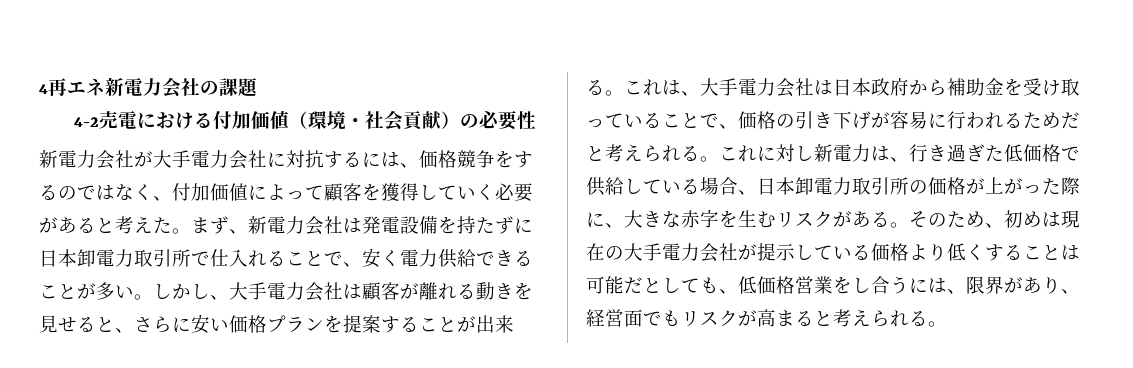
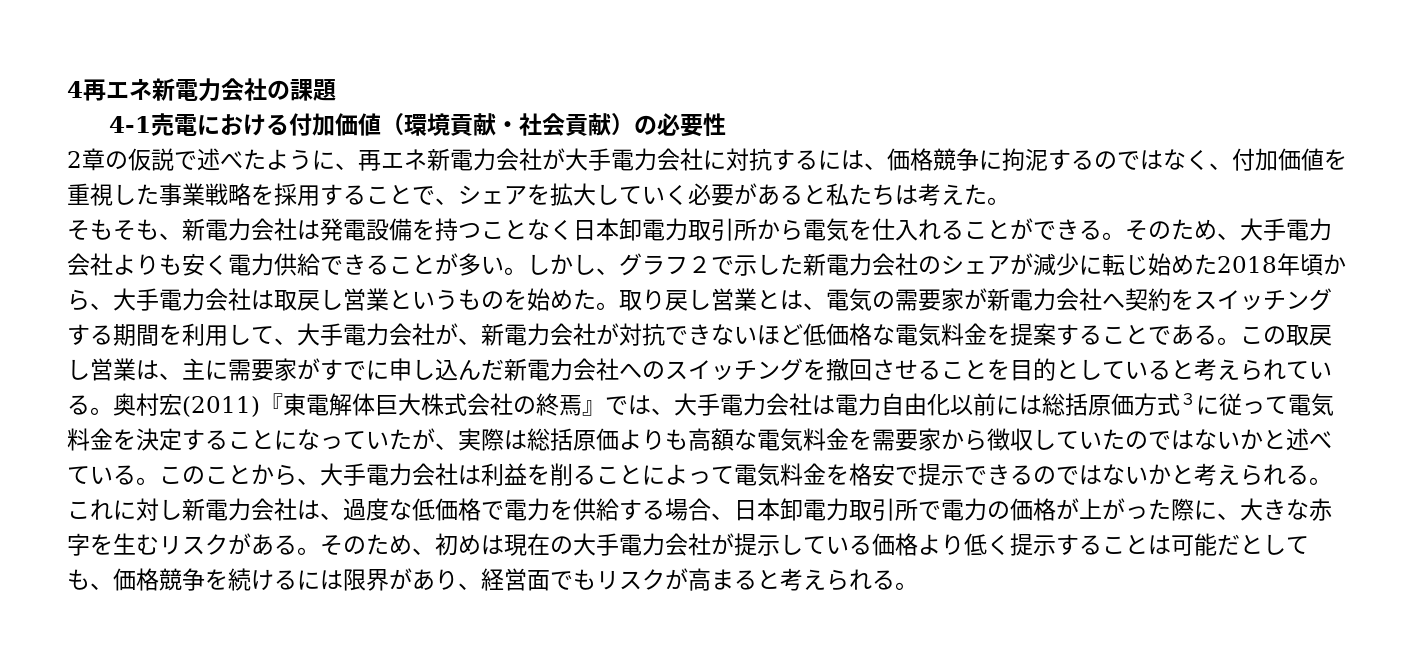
[73,117,99,127] 4-2 -> [108,116,151,133] 4-1
(346, 120) none -> [449,113,496,136] 貢献
(536, 120) none -> [67,148,427,171] 2章の仮説で述べたように、再エネ
[495,150,514,168] を -> [979,148,1048,171] に拘泥
[248,183,419,202] によって顧客を獲得 -> [1324,149,1347,170] [67,183,596,206] を重視した事業戦略を採用することで、シェアを拡大
(115, 225) none -> [826,183,918,206] 私たちは
[191,216,229,234] まず -> [67,219,159,241] // そもそも
[476,216,533,234] [39,249,210,267] たずに日本卸電力取引所で -> [458,218,872,241] つことなく日本卸電力取引所から電気を
[324,251,362,267] で、 -> [1010,218,1332,241] [67,253,182,276] ができる。そのため、大手電力会社よりも
[229,282,533,301] [39,314,514,334] [586,79,662,96] 大手電力会社は顧客が離れる動きを見せると、さらに安い価格プランを提案することが出来る。これ -> [619,253,1346,276] [67,288,1332,311] [67,323,1332,346] [67,358,1332,381] [67,393,628,417] グラフ２で示した新電力会社のシェアが減少に転じ始めた2018年頃から、大手電力会社は取戻し営業というものを始めた。取り戻し営業とは、電気の需要家が新電力会社へ契約をスイッチングする期間を利用して、大手電力会社が、新電力会社が対抗できないほど低価格な電気料金を提案することである。この取戻し営業は、主に需要家がすでに申し込んだ新電力会社へのスイッチングを撤回させることを目的としていると考えられている。奥村宏(2011)『東電解体巨大株式会社の終焉』で
[833,78,1080,96] [586,111,1080,129] 日本政府から補助金を受け取っていることで、価格の引き下げが容易に行われるためだ -> [835,393,1334,416] [67,428,1332,451] [67,463,1171,486] 電力自由化以前には総括原価方式３に従って電気料金を決定することになっていたが、実際は総括原価よりも高額な電気料金を需要家から徴収していたのではないかと述べている。このことから、大手電力会社は利益を削ることによって電気料金を格安で提示できるのではないか
[871,144,1080,162] [586,177,681,196] は、行き過ぎた低価格で供給してい -> [251,498,642,521] 会社は、過度な低価格で電力を供給す
(909, 186) none -> [918,498,987,521] で電力
(985, 252) none -> [1010,533,1056,556] 提示
[738,276,966,294] 低価格営業をし合うには、 -> [113,568,343,591] 価格競争を続けるには

